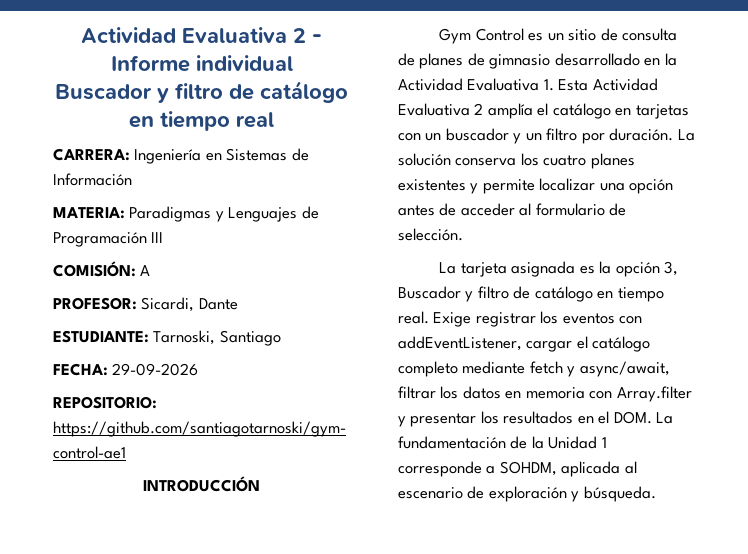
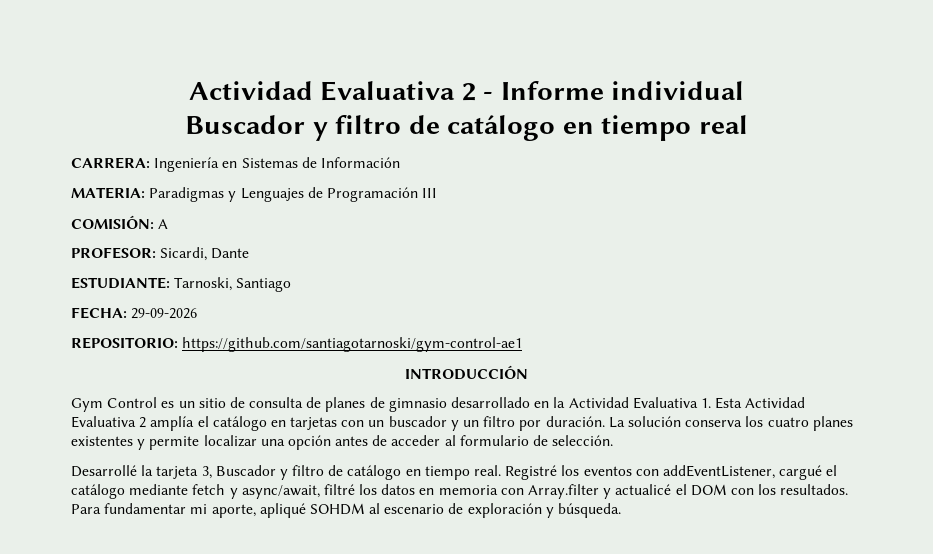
[439,261,660,277] La tarjeta asignada es la opción -> [71,465,199,479] Desarrollé la tarjeta
[433,312,536,327] Exige registrar -> [505,465,558,480] Registré
[526,336,651,352] [398,361,458,377] cargar el catálogo completo -> [779,465,838,480] [71,484,125,499] cargué el catálogo
[398,386,436,399] filtrar -> [323,484,355,495] filtré
[410,411,674,427] [398,436,607,449] [398,461,621,477] presentar los resultados en el DOM. La fundamentación de la Unidad 1 corresponde a SOHDM, aplicada -> [615,484,849,496] [71,503,365,518] actualicé el DOM con los resultados. Para fundamentar mi aporte, apliqué SOHDM

